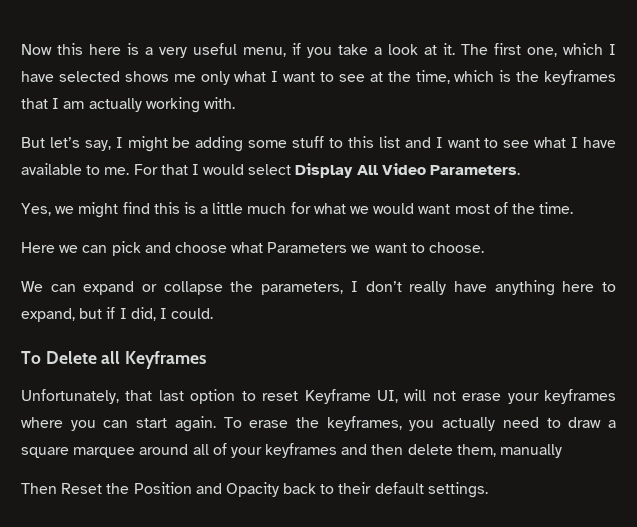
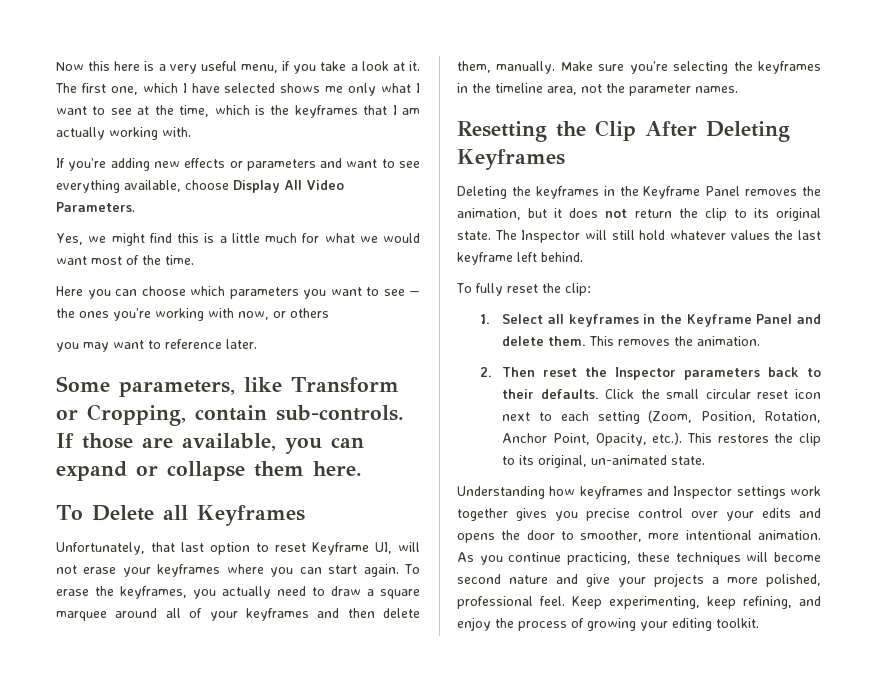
[21,136,617,152] [21,163,292,175] But let’s say, I might be adding some stuff to this list and I want to see what I have available to me. For that I would select -> [56,158,421,171] [56,180,229,193] If you’re adding new effects or parameters and want to see everything available, choose
[59,241,485,256] [21,280,616,296] [21,307,214,322] we can pick and choose what Parameters we want to choose. // We can expand or collapse the parameters, I don’t really have anything here to expand, but if I did, I could. -> [87,286,420,299] [56,308,329,321] [56,339,257,352] [56,376,399,397] [56,404,404,426] [56,433,364,454] [56,461,362,481] you can choose which parameters you want to see — the ones you’re working with now, or others // you may want to reference later. // Some parameters, like Transform or Cropping, contain sub-controls. If those are available, you can expand or collapse them here.
[500,444,563,458] [21,482,488,498] manually // Then Reset the Position and Opacity back to their default settings. -> [496,61,821,74] [457,83,738,96] [457,120,790,142] [457,149,565,170] [457,186,821,199] [457,208,821,221] [457,230,821,243] [457,252,583,265] [456,283,591,296] [479,314,821,327] [502,336,761,346] [479,367,821,380] [502,389,821,399] [502,410,821,424] [502,432,821,446] [502,455,706,468] [457,486,821,499] [457,508,821,521] [457,530,821,543] [457,552,821,565] [457,573,821,587] [457,596,821,609] [457,617,759,631] manually. Make sure you’re selecting the keyframes in the timeline area, not the parameter names. // Resetting the Clip After Deleting Keyframes // Deleting the keyframes in the Keyframe Panel removes the animation, but it does not return the clip to its original state. The Inspector will still hold whatever values the last keyframe left behind. // To fully reset the clip: // 1. Select all keyframes in the Keyframe Panel and delete them. This removes the animation. // 2. Then reset the Inspector parameters back to their defaults. Click the small circular reset icon next to each setting (Zoom, Position, Rotation, Anchor Point, Opacity, etc.). This restores the clip to its original, un-animated state. // Understanding how keyframes and Inspector settings work together gives you precise control over your edits and opens the door to smoother, more intentional animation. As you continue practicing, these techniques will become second nature and give your projects a more polished, professional feel. Keep experimenting, keep refining, and enjoy the process of growing your editing toolkit.

